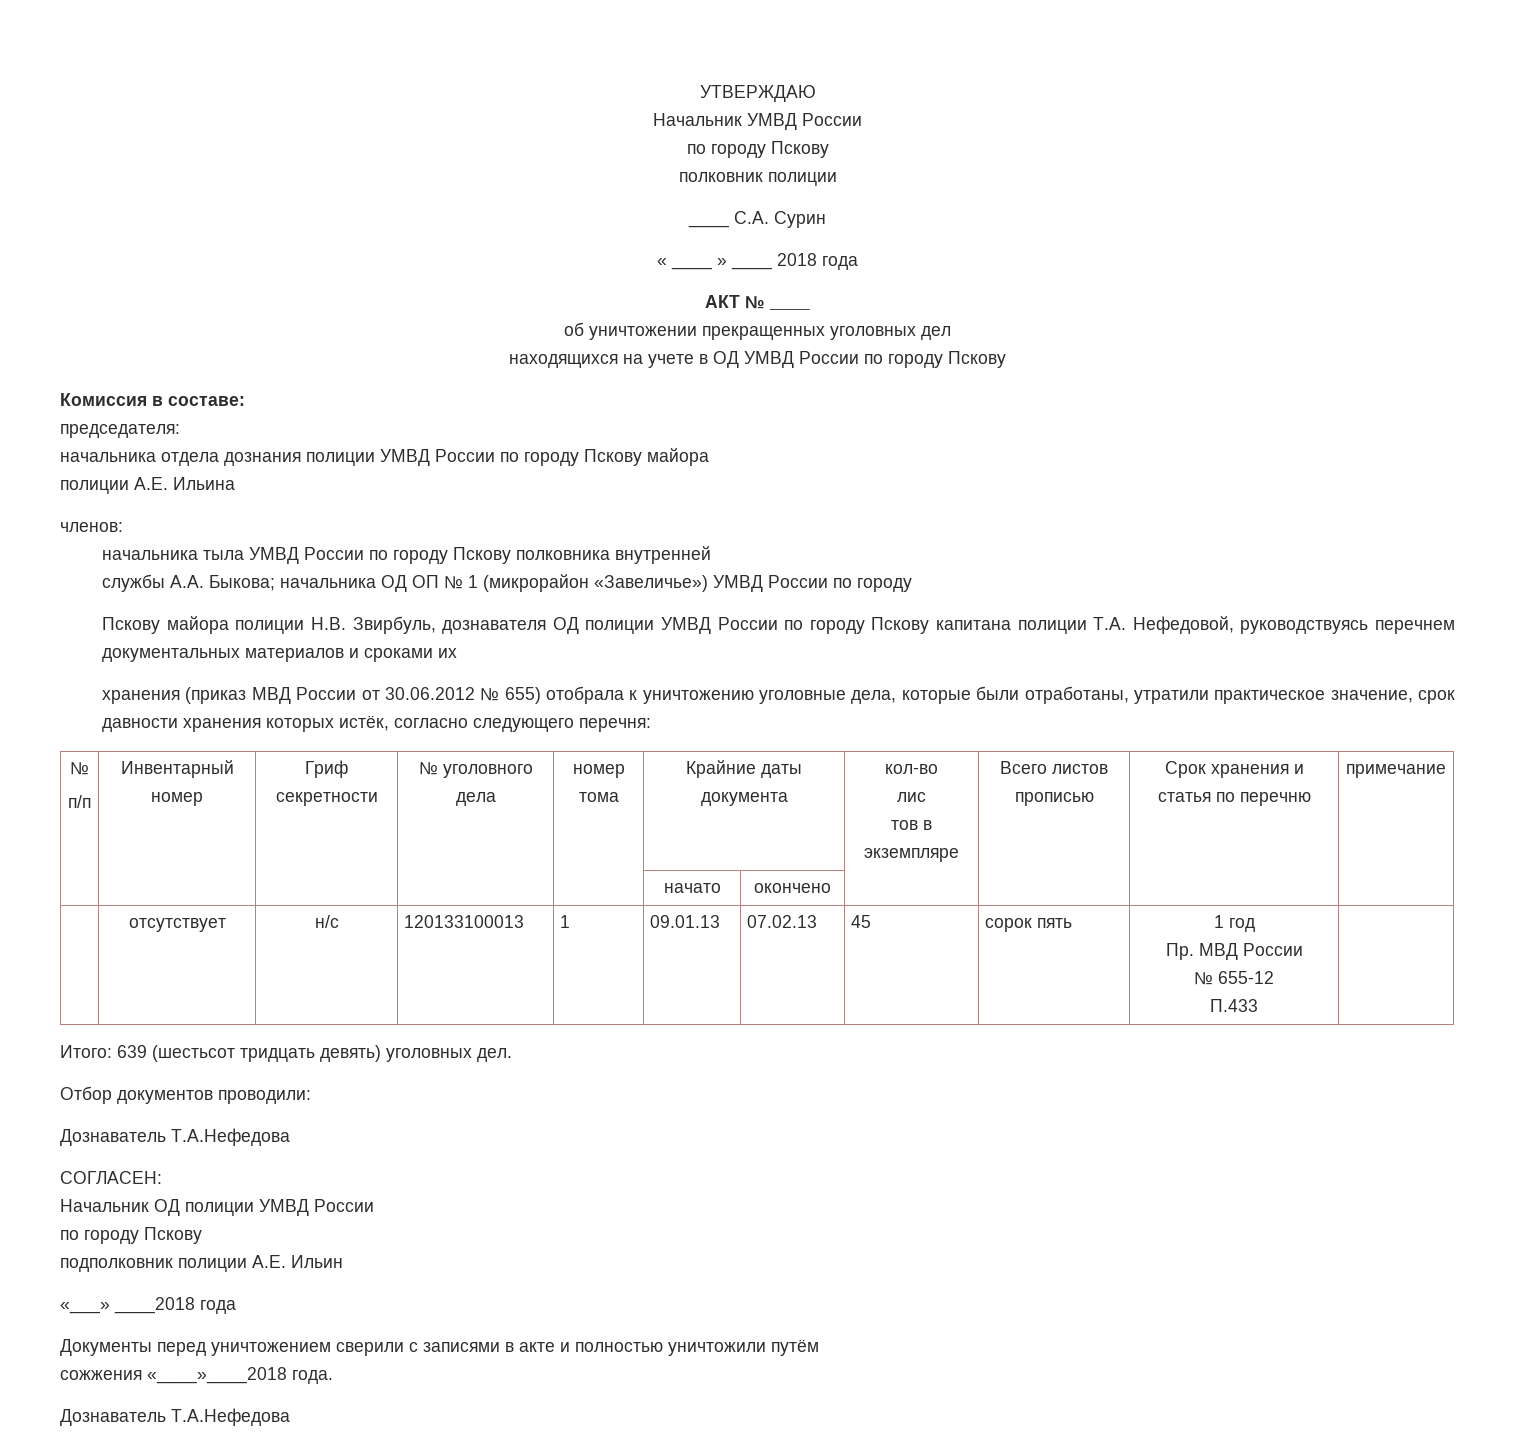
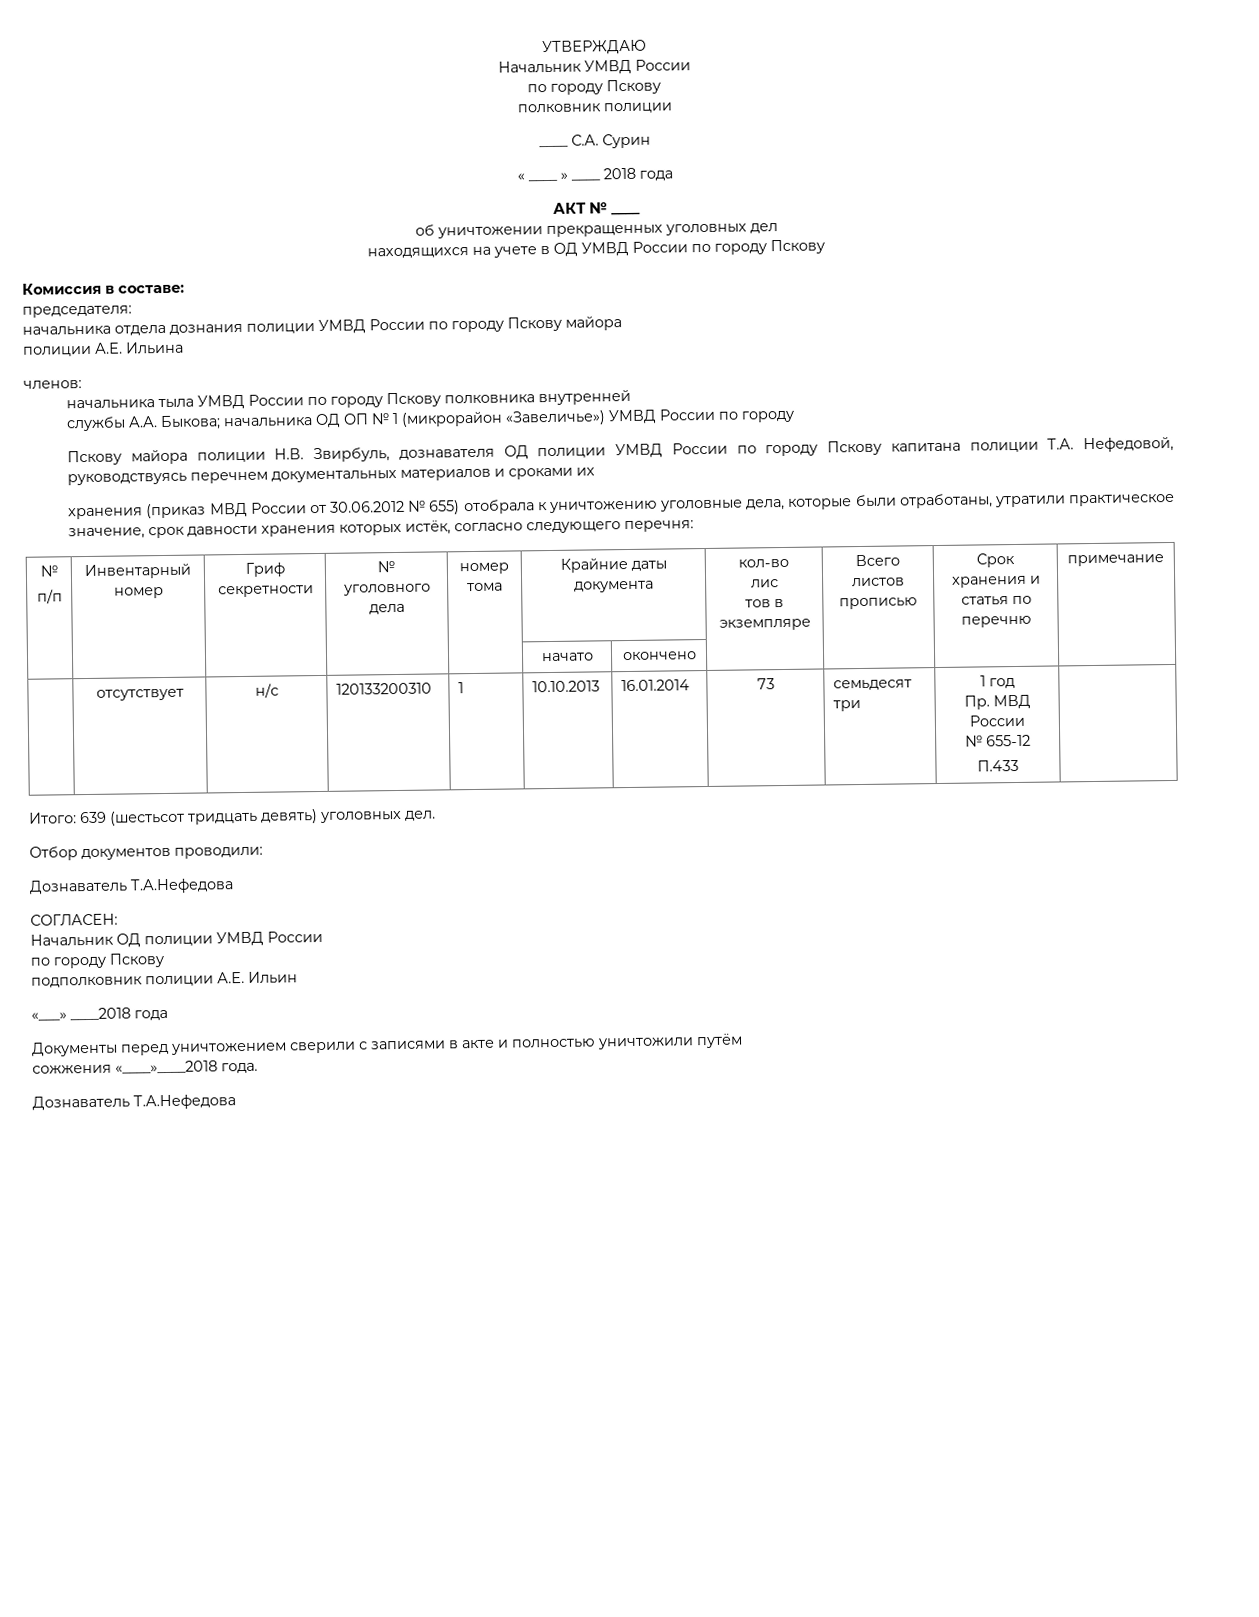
[404,915,525,928] [560,915,571,928] [650,915,721,928] [747,915,818,928] [851,915,872,928] [985,918,1073,932] 120133100013 | 1 | 09.01.13 | 07.02.13 | 45 | сорок пять -> [335,682,432,695] [457,682,464,694] [531,680,600,693] [620,679,690,692] [756,678,775,690] [832,679,912,691] [832,700,861,712] 120133200310 | 1 | 10.10.2013 | 16.01.2014 | 73 | семьдесят три

